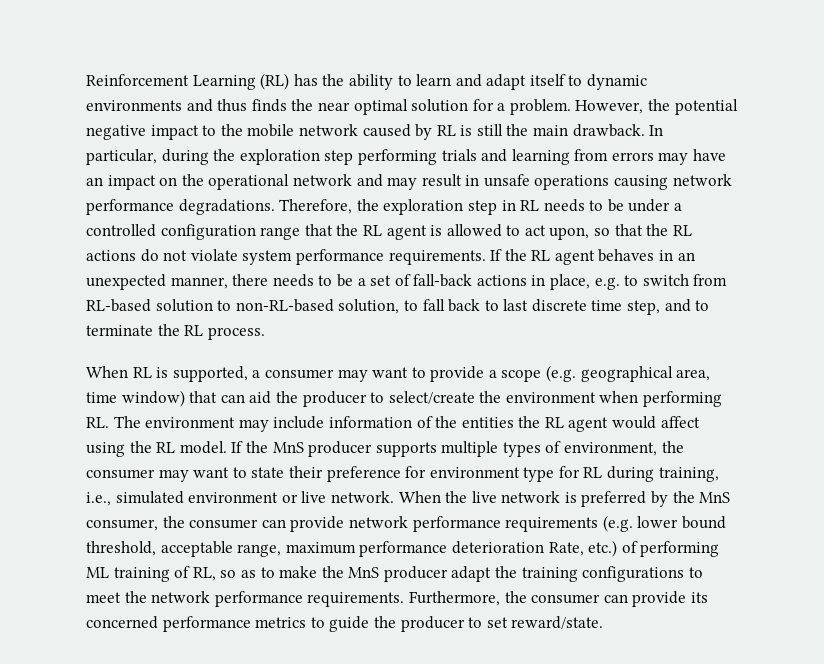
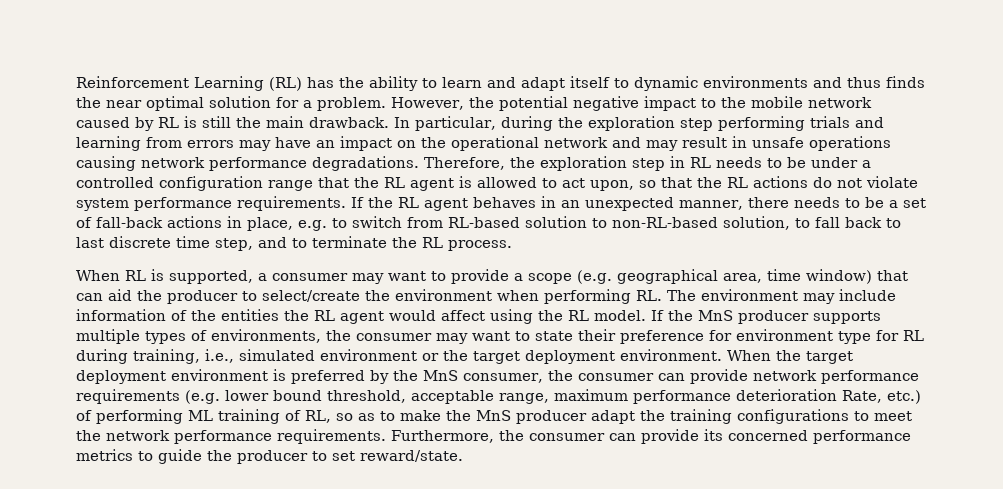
[564,442,658,456] environment, -> [211,329,321,343] environments,
[301,491,561,503] live network. When the live network -> [443,349,853,364] [76,369,268,384] the target deployment environment. When the target deployment environment

